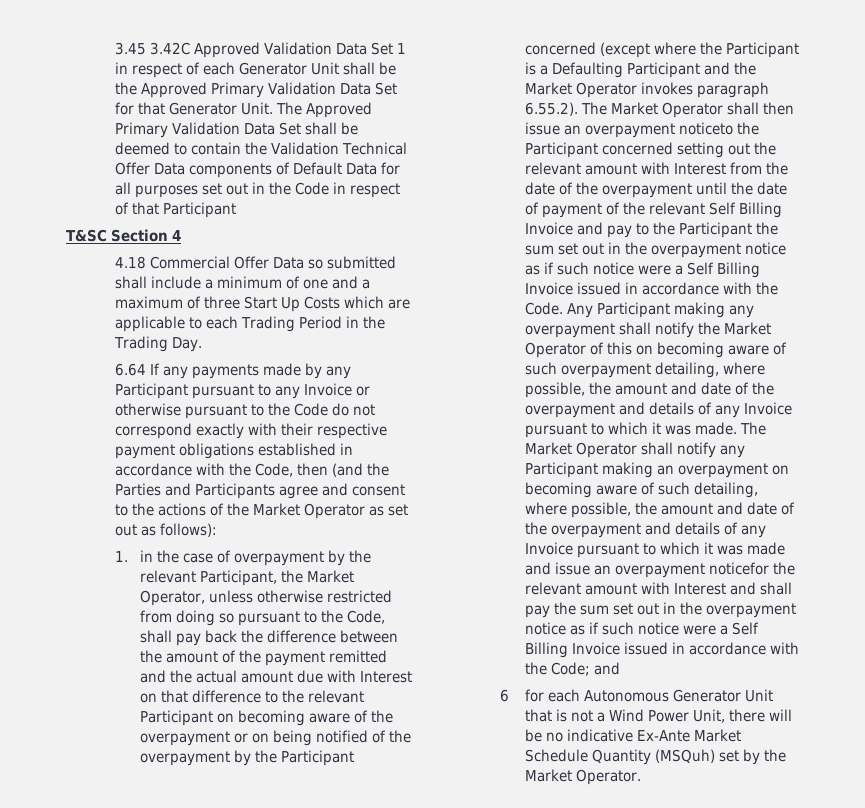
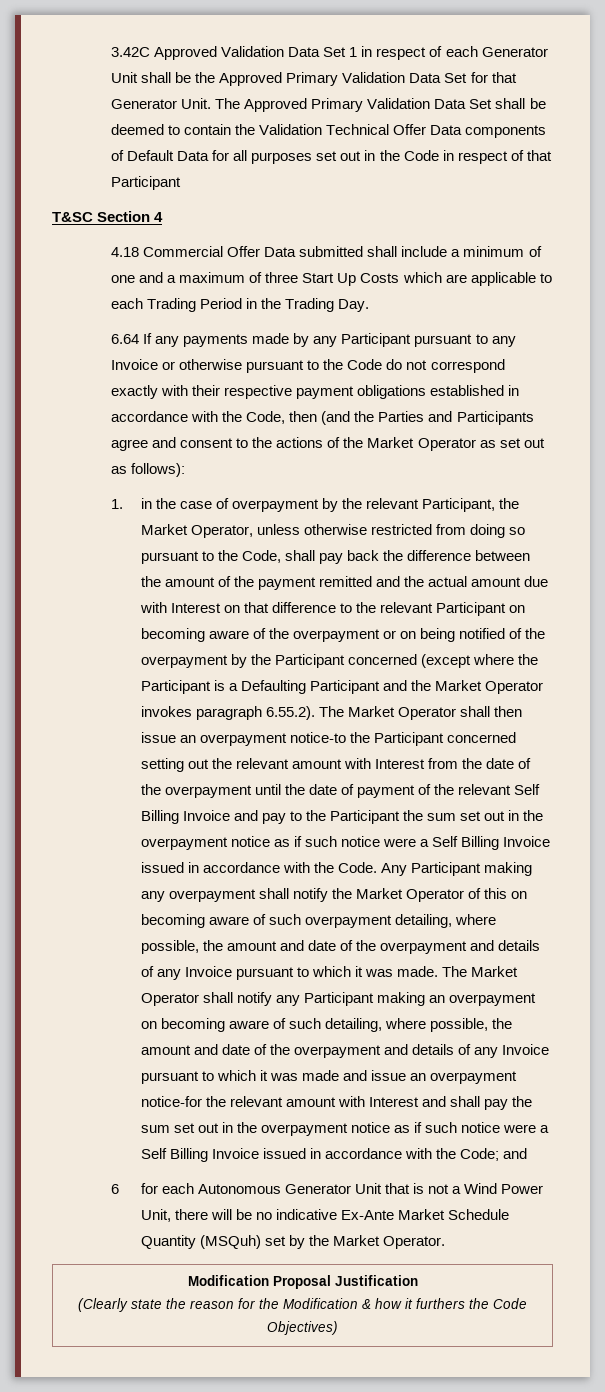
[115,42,147,55] 3.45 -> (111, 52) none
[308,259,324,269] so -> (297, 252) none
[678,122,733,135] noticeto -> [289,732,346,743] notice-to
[708,562,769,575] noticefor -> [140,1096,202,1107] notice-for
(641, 777) none -> [187,1275,418,1289] [77,1298,527,1312] [267,1321,338,1335] // Modification Proposal Justification // (Clearly state the reason for the Modification & how it furthers the Code Objectives)

